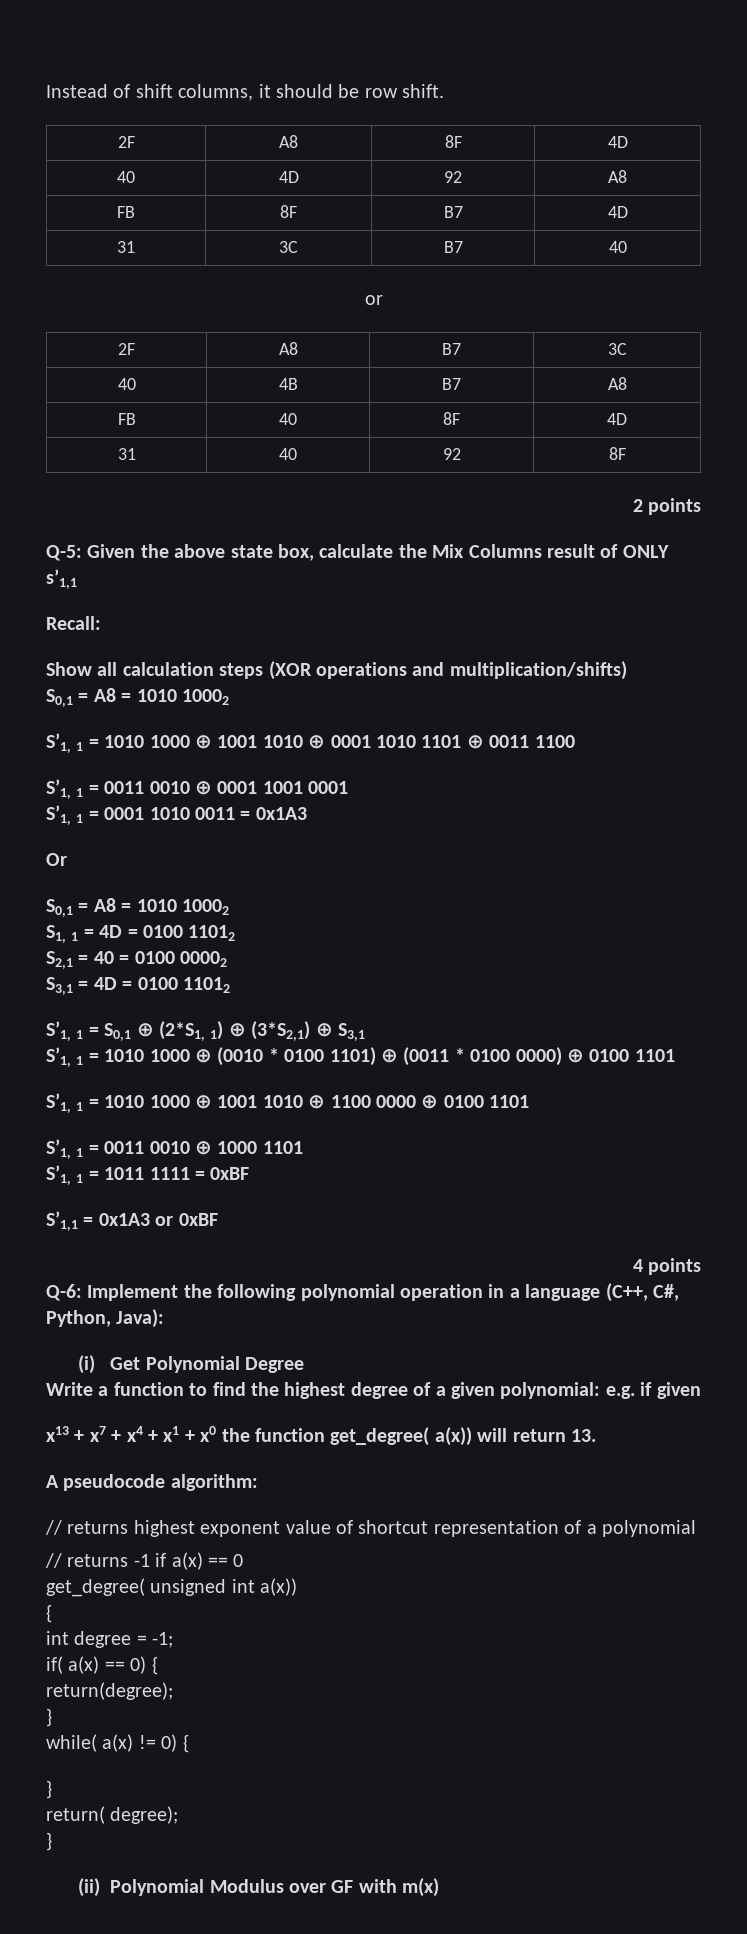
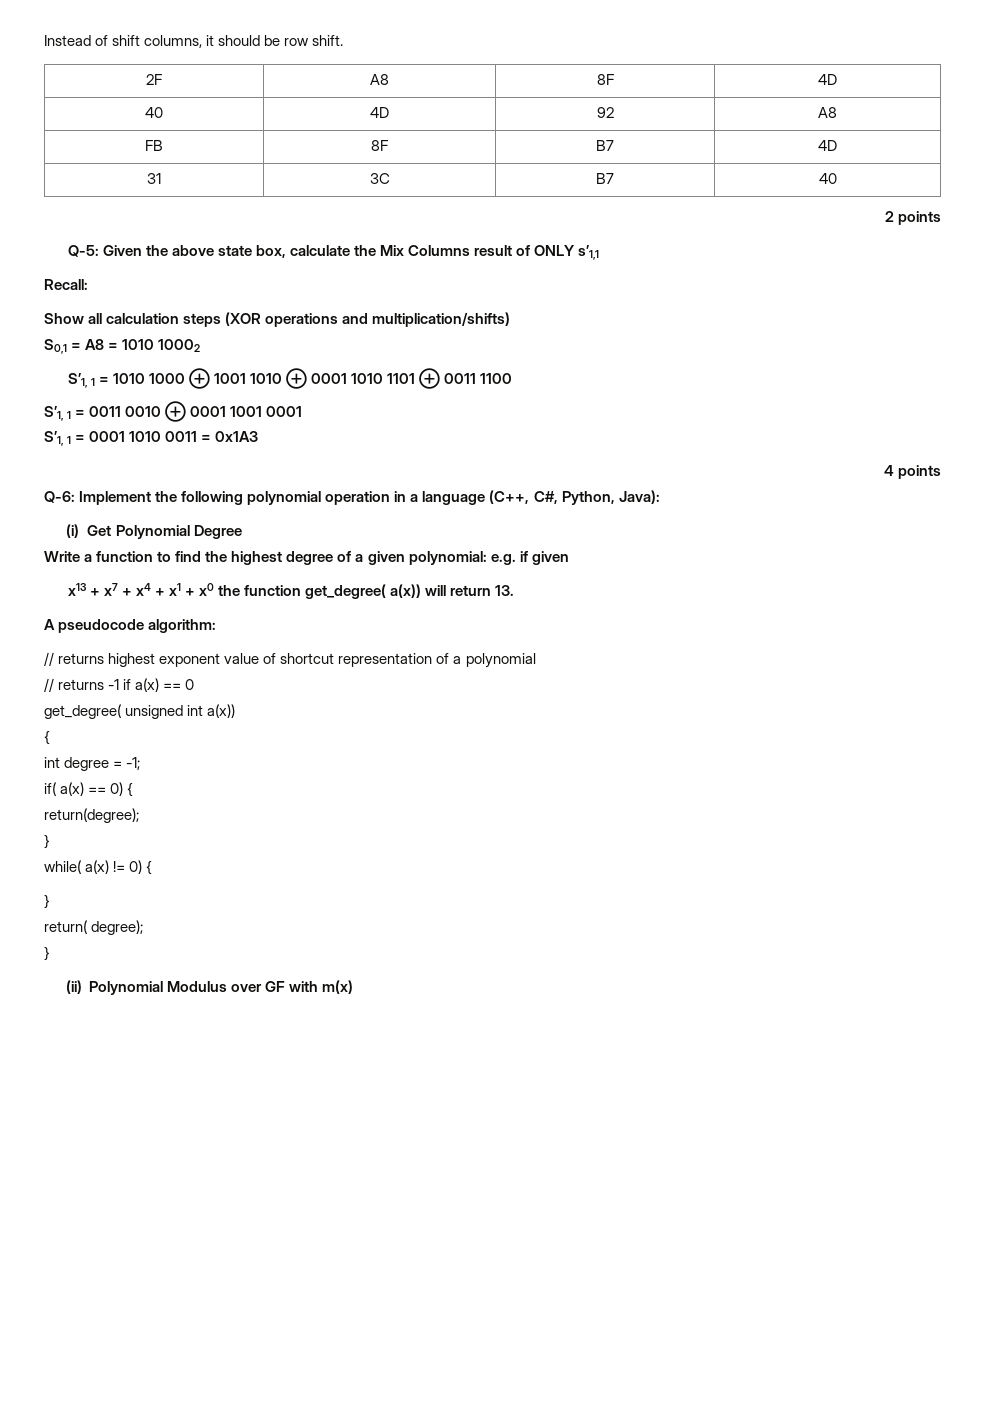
[364,295,383,305] [118,343,135,355] [278,342,298,355] [442,343,461,355] [607,343,627,355] [117,378,136,390] [278,378,298,390] [442,378,461,390] [607,377,627,390] [117,413,136,425] [279,413,297,425] [443,412,460,425] [607,413,627,425] [117,448,136,460] [279,448,297,460] [442,448,461,460] [608,447,626,460] // or // 2F | A8 | B7 | 3C // 40 | 4B | B7 | A8 // FB | 40 | 8F | 4D // 31 | 40 | 92 | 8F -> (837, 178) none
[46,853,67,866] [46,898,230,917] [46,925,236,943] [46,951,228,969] [46,977,231,995] [46,1021,365,1041] [46,1047,675,1067] [46,1093,530,1113] [46,1139,303,1159] [46,1165,250,1185] [46,1211,218,1231] // Or // S0,1 = A8 = 1010 10002 // S1, 1 = 4D = 0100 11012 // S2,1 = 40 = 0100 00002 // S3,1 = 4D = 0100 11012 // S’1, 1 = S0,1 ⊕ (2*S1, 1) ⊕ (3*S2,1) ⊕ S3,1 // S’1, 1 = 1010 1000 ⊕ (0010 * 0100 1101) ⊕ (0011 * 0100 0000) ⊕ 0100 1101 // S’1, 1 = 1010 1000 ⊕ 1001 1010 ⊕ 1100 0000 ⊕ 0100 1101 // S’1, 1 = 0011 0010 ⊕ 1000 1101 // S’1, 1 = 1011 1111 = 0xBF // S’1,1 = 0x1A3 or 0xBF -> (259, 436) none

